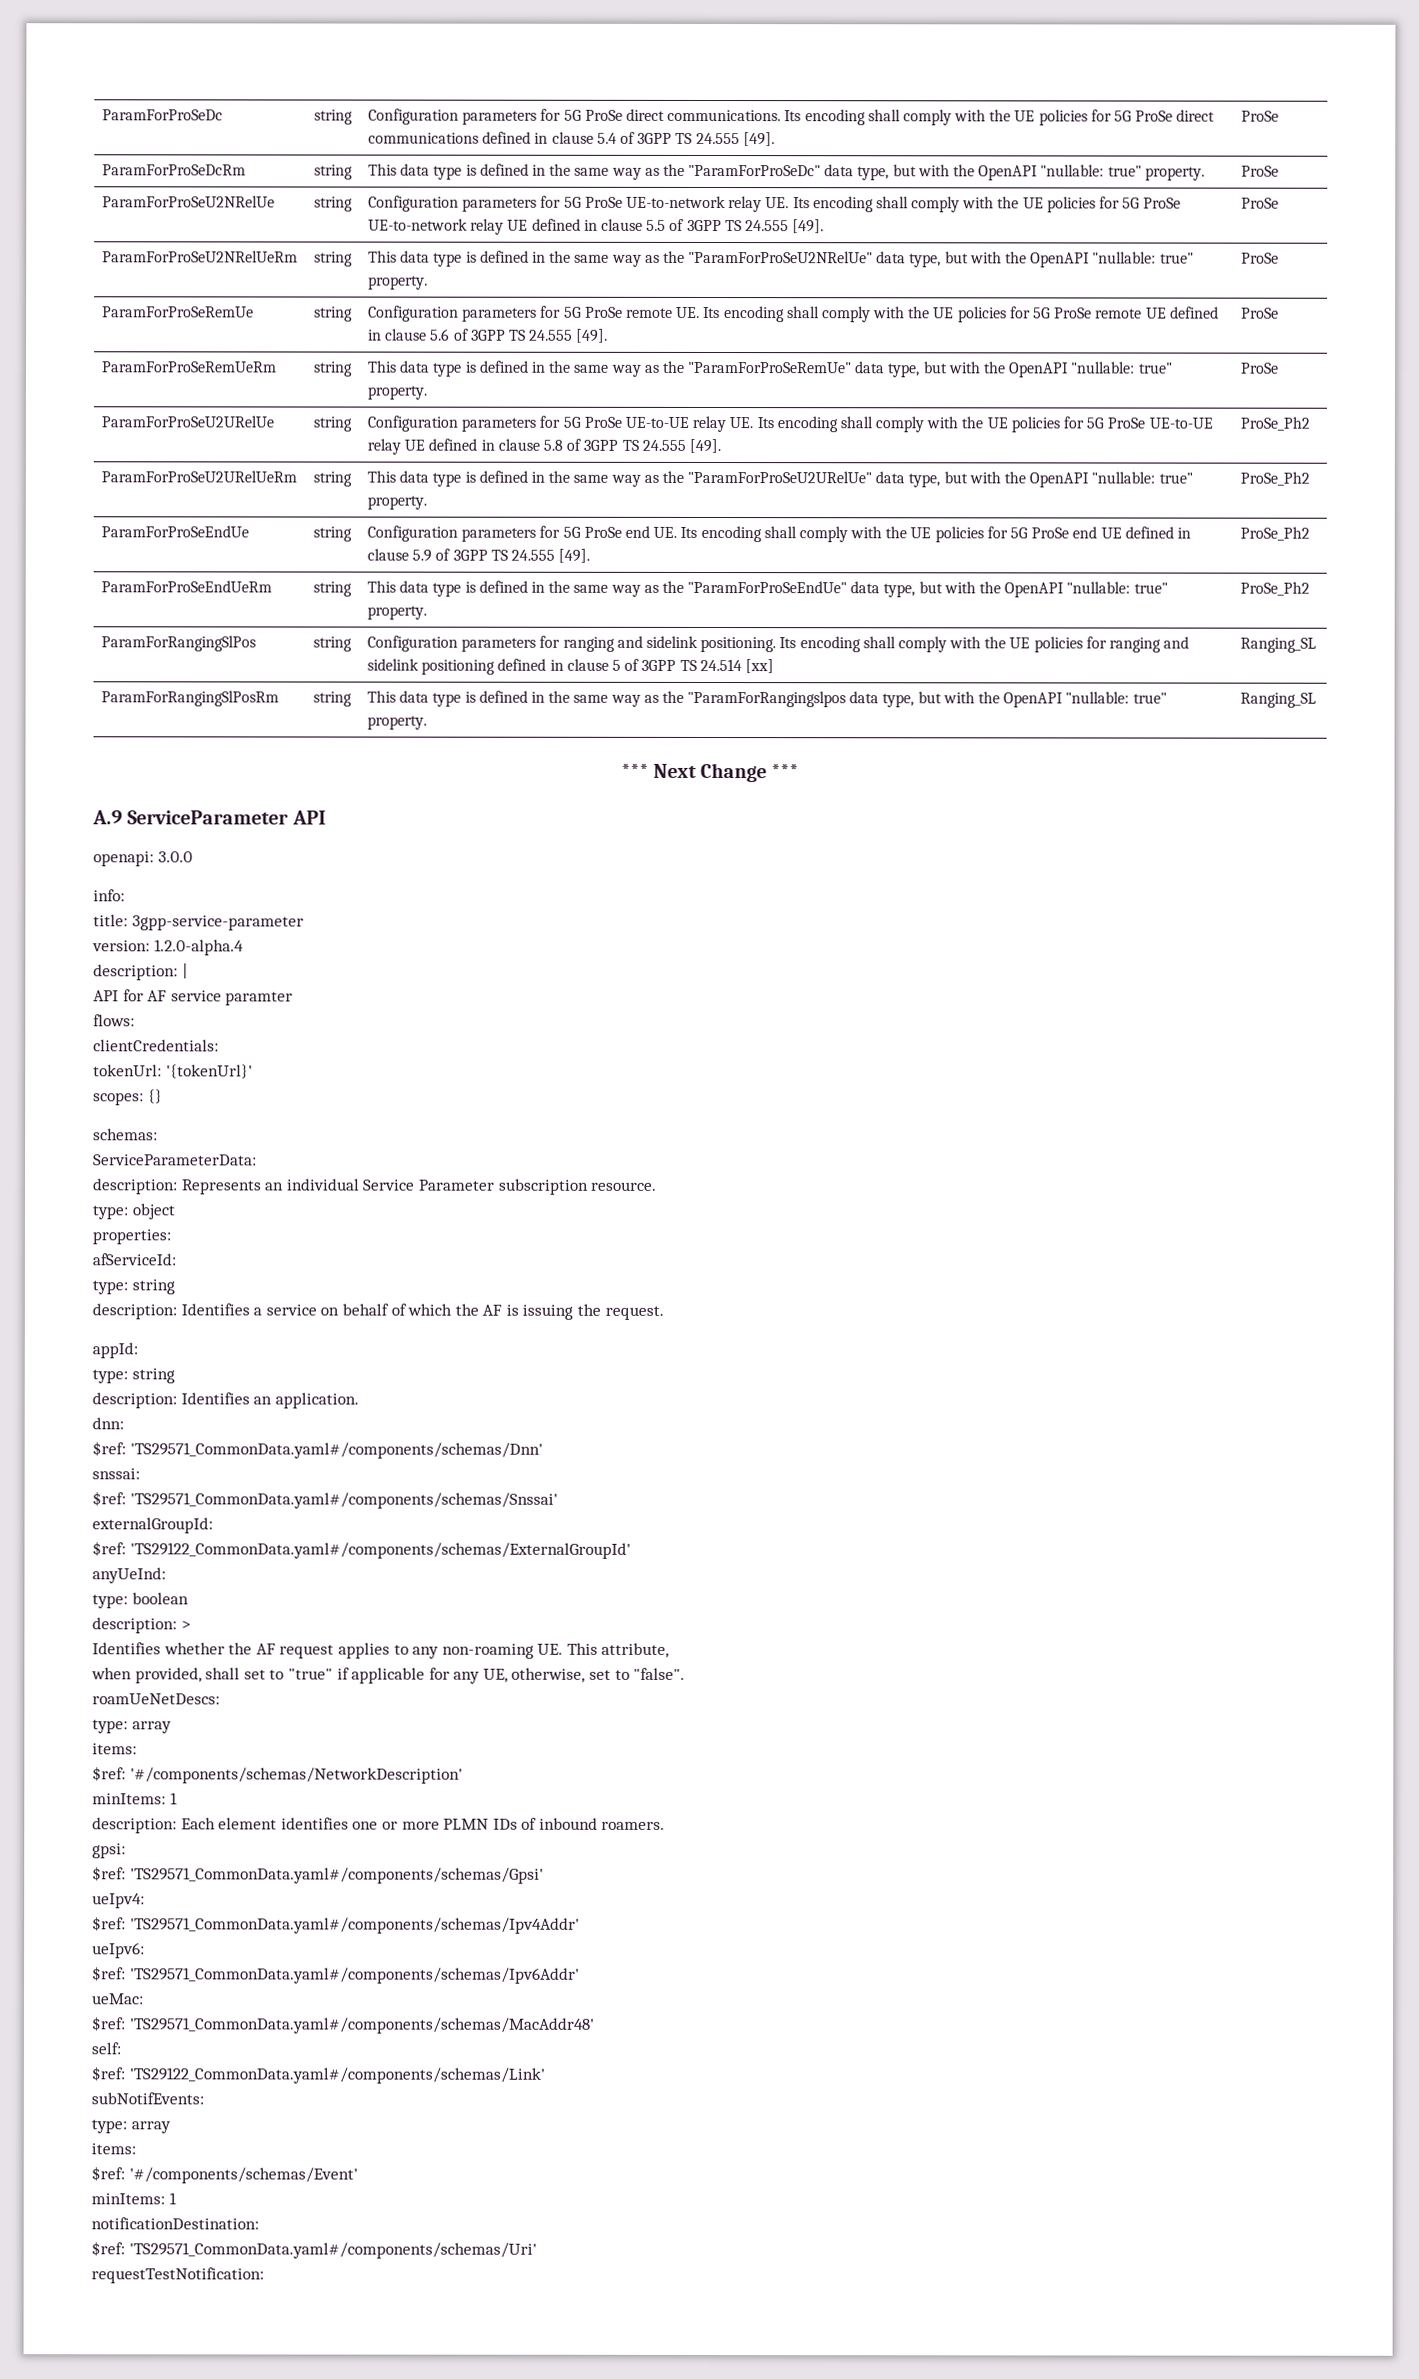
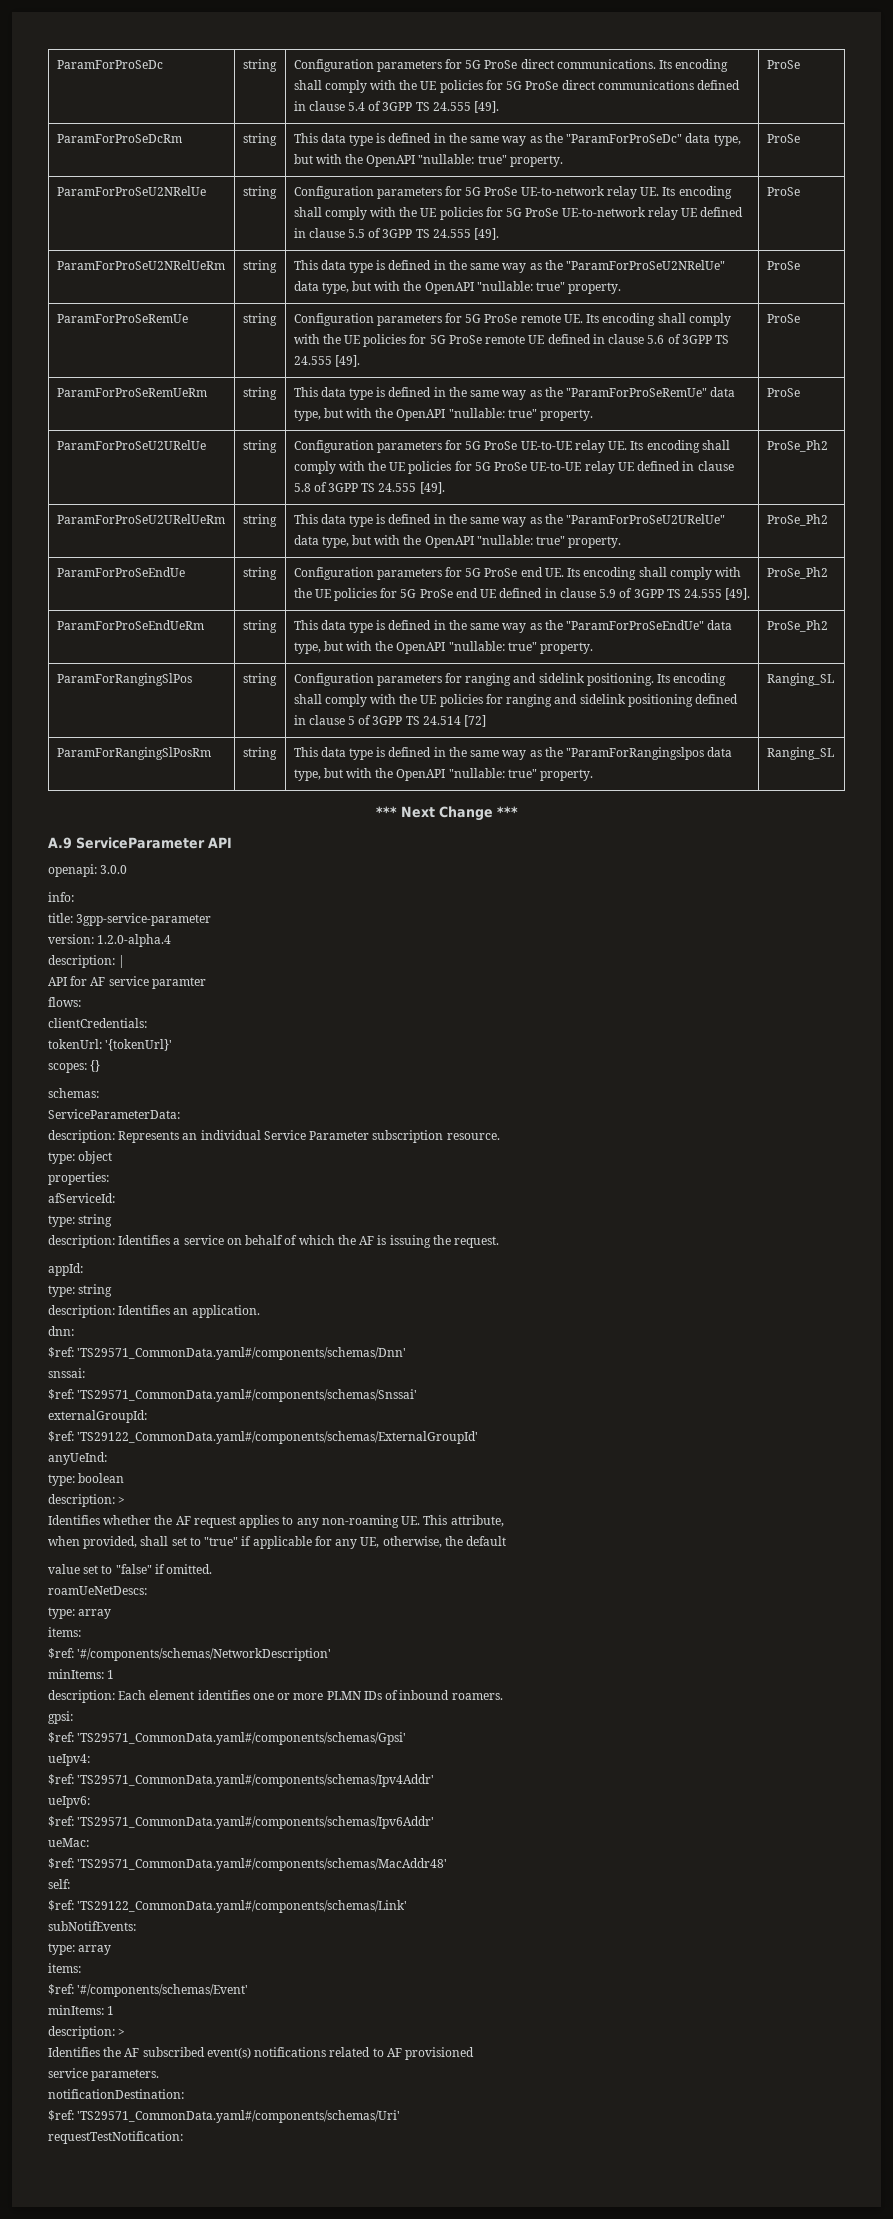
[744,659,774,674] [xx] -> [464,715,487,727] [72]
[589,1667,686,1680] set to "false". -> [444,1536,507,1546] [48,1564,213,1574] the default // value set to "false" if omitted.
(177, 2198) none -> [48,2026,126,2039] [48,2047,475,2060] [48,2068,160,2081] // description: > // Identifies the AF subscribed event(s) notifications related to AF provisioned // service parameters.

